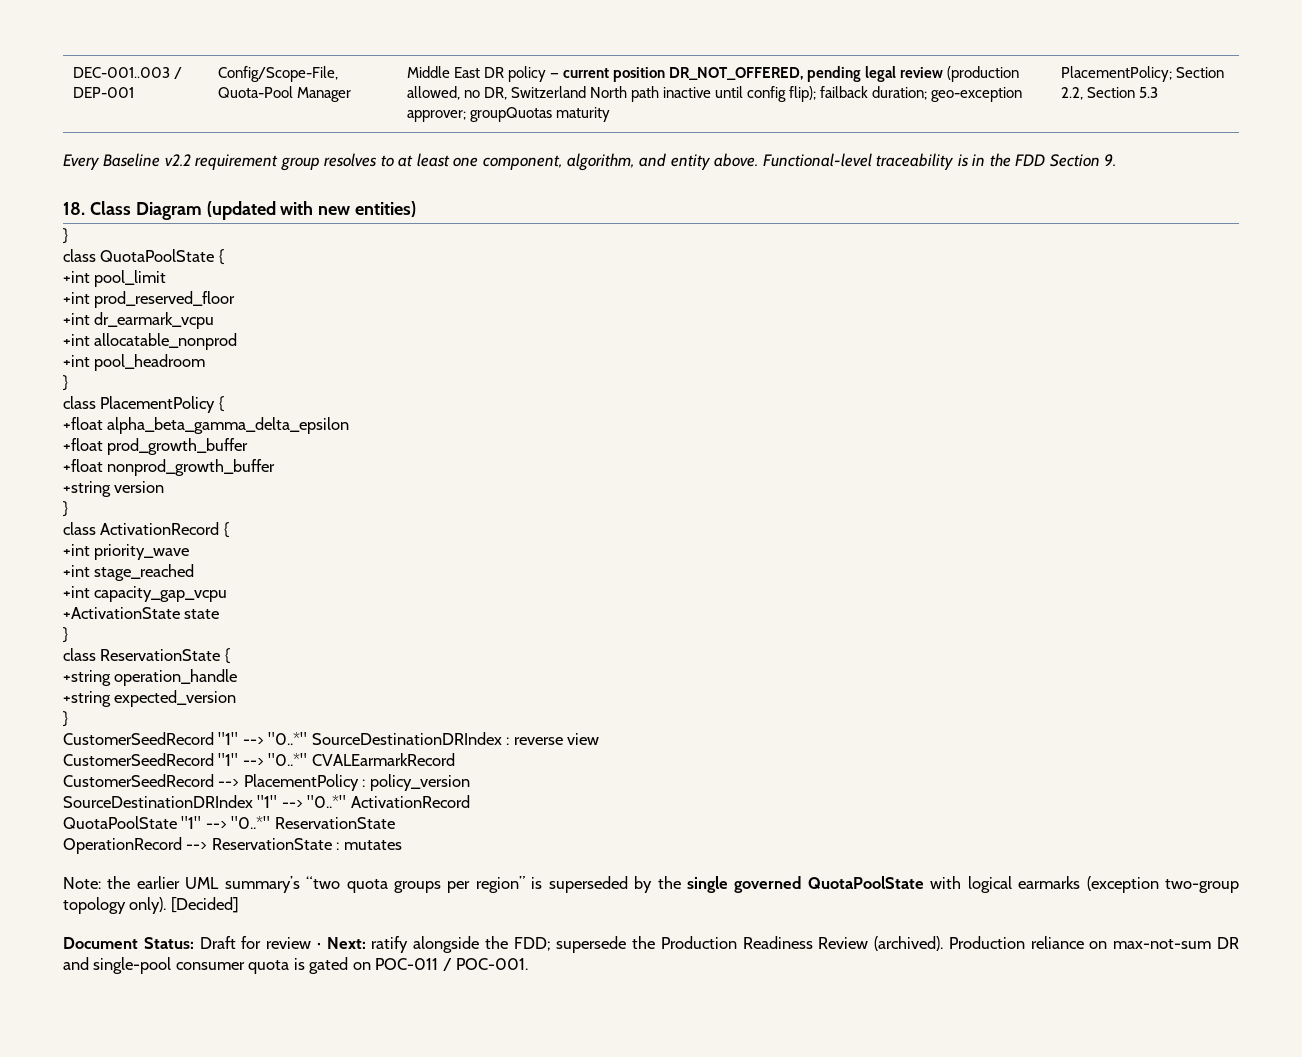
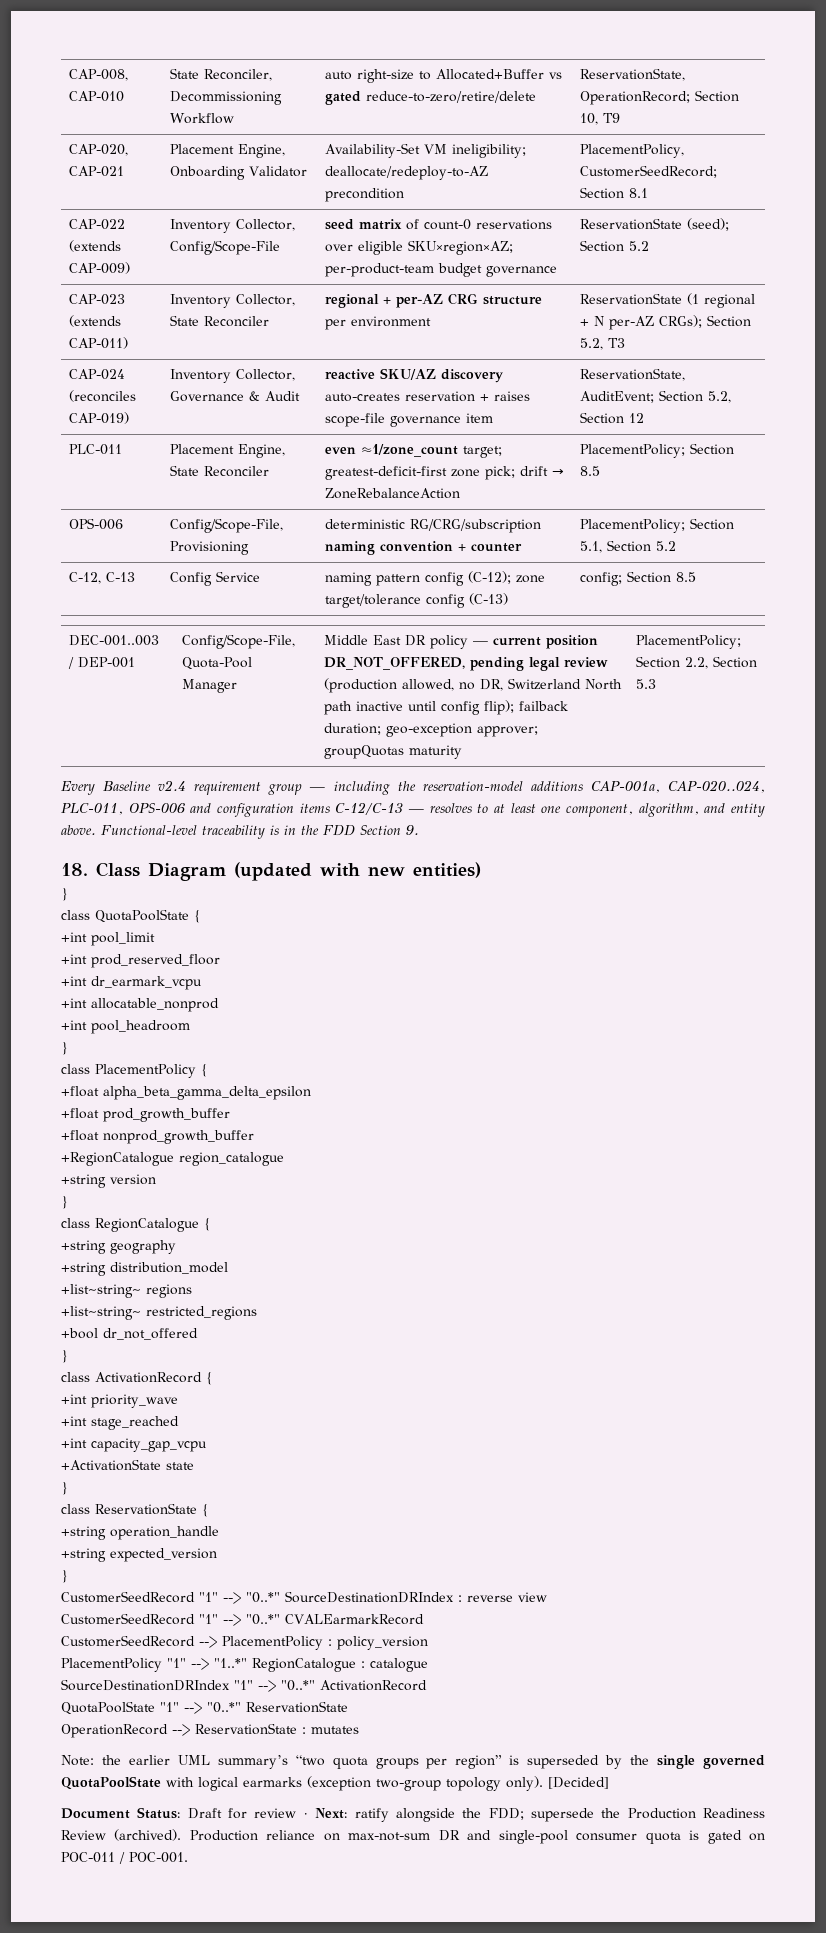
(72, 72) none -> [68,69,128,81] [68,91,124,102] [169,68,272,81] [169,91,282,105] [169,113,234,124] [324,69,562,83] [324,91,536,105] [579,68,685,81] [579,90,739,105] [579,113,620,125] [68,144,128,156] [68,166,124,177] [169,144,285,158] [169,166,307,180] [324,143,526,158] [324,166,488,180] [324,188,404,202] [579,144,684,158] [579,165,717,178] [579,187,648,199] [68,219,125,230] [68,240,121,252] [68,262,130,274] [169,219,295,233] [169,240,280,255] [324,219,552,230] [324,240,513,255] [324,263,557,277] [579,218,729,231] [579,240,649,252] [68,294,125,305] [68,315,121,327] [68,337,128,349] [169,294,295,308] [169,315,269,327] [324,293,542,308] [324,316,431,330] [579,293,755,308] [579,315,751,330] [579,338,625,350] [68,369,125,380] [68,390,136,402] [68,412,129,424] [169,369,295,383] [169,391,300,402] [324,368,503,383] [324,391,530,402] [324,413,493,427] [579,368,685,381] [579,390,731,403] [579,412,644,424] [68,444,122,455] [169,444,285,458] [169,465,269,477] [324,444,502,458] [324,466,564,480] [324,488,460,499] [579,443,734,458] [579,466,600,476] [68,518,123,530] [169,518,283,533] [169,541,249,555] [324,519,541,533] [324,541,522,555] [579,518,734,533] [579,540,676,553] [68,572,135,584] [169,571,260,586] [324,571,545,586] [324,593,508,608] [579,571,696,586] CAP-008, CAP-010 | State Reconciler, Decommissioning Workflow | auto right-size to Allocated+Buffer vs gated reduce-to-zero/retire/delete | ReservationState, OperationRecord; Section 10, T9 // CAP-020, CAP-021 | Placement Engine, Onboarding Validator | Availability-Set VM ineligibility; deallocate/redeploy-to-AZ precondition | PlacementPolicy, CustomerSeedRecord; Section 8.1 // CAP-022 (extends CAP-009) | Inventory Collector, Config/Scope-File | seed matrix of count-0 reservations over eligible SKU×region×AZ; per-product-team budget governance | ReservationState (seed); Section 5.2 // CAP-023 (extends CAP-011) | Inventory Collector, State Reconciler | regional + per-AZ CRG structure per environment | ReservationState (1 regional + N per-AZ CRGs); Section 5.2, T3 // CAP-024 (reconciles CAP-019) | Inventory Collector, Governance & Audit | reactive SKU/AZ discovery auto-creates reservation + raises scope-file governance item | ReservationState, AuditEvent; Section 5.2, Section 12 // PLC-011 | Placement Engine, State Reconciler | even ≈1/zone_count target; greatest-deficit-first zone pick; drift → ZoneRebalanceAction | PlacementPolicy; Section 8.5 // OPS-006 | Config/Scope-File, Provisioning | deterministic RG/CRG/subscription naming convention + counter | PlacementPolicy; Section 5.1, Section 5.2 // C-12, C-13 | Config Service | naming pattern config (C-12); zone target/tolerance config (C-13) | config; Section 8.5 //
[164,154,191,166] v2.2 -> [158,780,187,791] v2.4
(320, 164) none -> [309,780,765,795] [61,802,424,817] — including the reservation-model additions CAP-001a, CAP-020..024, PLC-011, OPS-006 and configuration items C-12/C-13 —
(276, 467) none -> [61,1152,284,1166] // +RegionCatalogue region_catalogue
(68, 509) none -> [61,1218,211,1232] [61,1240,176,1254] [61,1262,228,1276] [61,1284,192,1298] [61,1306,257,1320] [61,1328,198,1340] [61,1350,68,1363] // class RegionCatalogue { // +string geography // +string distribution_model // +list~string~ regions // +list~string~ restricted_regions // +bool dr_not_offered // }
(470, 782) none -> [61,1658,428,1672] // PlacementPolicy "1" --> "1..*" RegionCatalogue : catalogue

